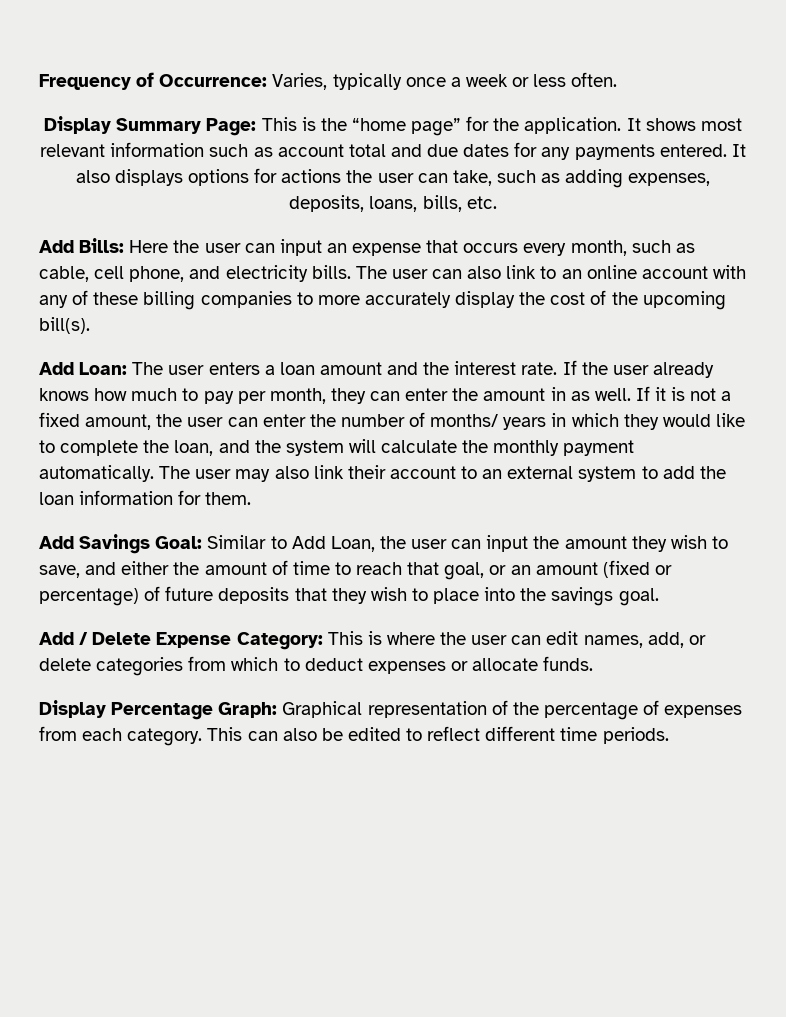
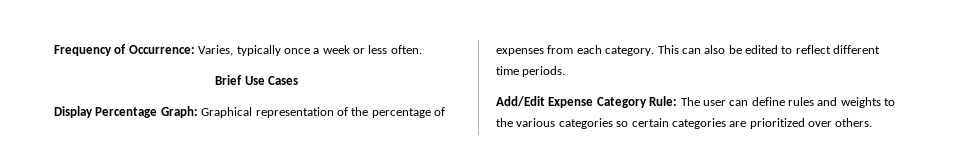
[44,116,742,136] [40,142,746,160] [75,168,711,188] [289,195,497,212] [39,238,695,256] [39,265,746,282] [39,290,726,310] [39,317,90,334] [39,360,714,378] [39,386,732,404] [39,412,745,430] [39,439,635,456] [39,465,726,482] [39,490,252,505] [39,534,728,554] [39,560,672,580] [39,586,659,606] [39,631,706,650] [39,656,594,676] Display Summary Page: This is the “home page” for the application. It shows most relevant information such as account total and due dates for any payments entered. It also displays options for actions the user can take, such as adding expenses, deposits, loans, bills, etc. // Add Bills: Here the user can input an expense that occurs every month, such as cable, cell phone, and electricity bills. The user can also link to an online account with any of these billing companies to more accurately display the cost of the upcoming bill(s). // Add Loan: The user enters a loan amount and the interest rate. If the user already knows how much to pay per month, they can enter the amount in as well. If it is not a fixed amount, the user can enter the number of months/ years in which they would like to complete the loan, and the system will calculate the monthly payment automatically. The user may also link their account to an external system to add the loan information for them. // Add Savings Goal: Similar to Add Loan, the user can input the amount they wish to save, and either the amount of time to reach that goal, or an amount (fixed or percentage) of future deposits that they wish to place into the savings goal. // Add / Delete Expense Category: This is where the user can edit names, add, or delete categories from which to deduct expenses or allocate funds. -> [215,75,298,85] Brief Use Cases
(669, 735) none -> [496,96,896,108] [496,118,873,129] // Add/Edit Expense Category Rule: The user can define rules and weights to the various categories so certain categories are prioritized over others.

